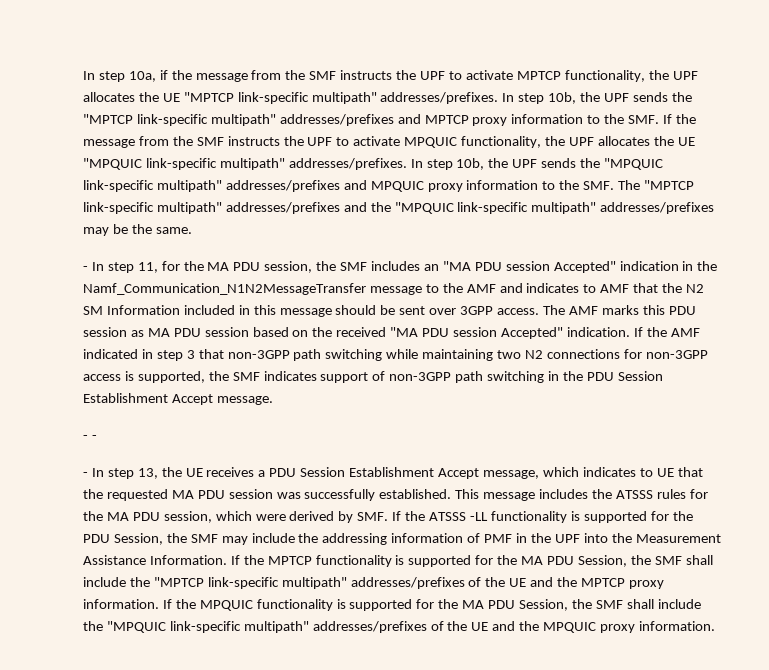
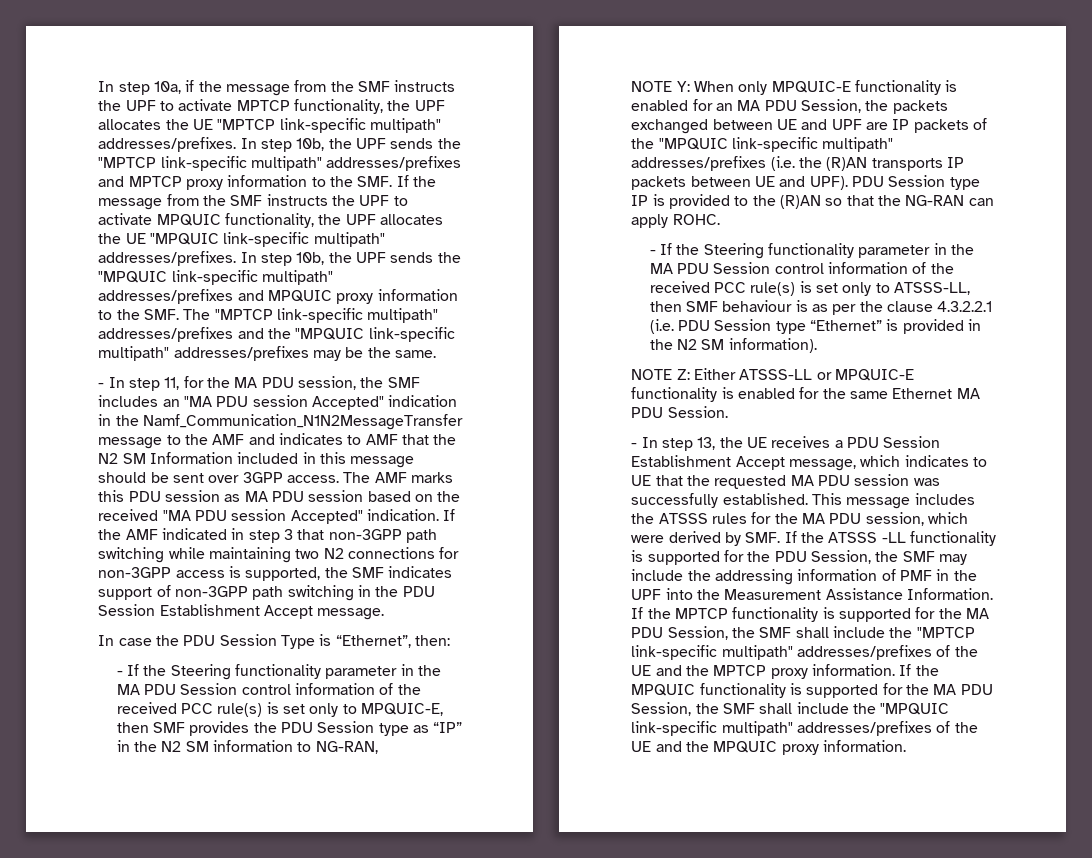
[82,435,97,440] - - -> [98,634,450,649] [116,664,441,680] [116,683,421,695] [116,702,443,717] [116,721,463,736] [116,740,378,754] [631,80,958,95] [631,99,948,114] [631,118,987,134] [631,137,894,152] [631,156,965,171] [631,175,980,190] [631,194,994,209] [631,214,720,228] [649,243,974,259] [649,262,954,274] [649,281,970,296] [649,300,993,315] [649,319,981,334] [649,338,817,353] [631,368,915,381] [631,387,980,402] [631,406,728,418] In case the PDU Session Type is “Ethernet”, then: // - If the Steering functionality parameter in the MA PDU Session control information of the received PCC rule(s) is set only to MPQUIC-E, then SMF provides the PDU Session type as “IP” in the N2 SM information to NG-RAN, // NOTE Y: When only MPQUIC-E functionality is enabled for an MA PDU Session, the packets exchanged between UE and UPF are IP packets of the "MPQUIC link-specific multipath" addresses/prefixes (i.e. the (R)AN transports IP packets between UE and UPF). PDU Session type IP is provided to the (R)AN so that the NG-RAN can apply ROHC. // - If the Steering functionality parameter in the MA PDU Session control information of the received PCC rule(s) is set only to ATSSS-LL, then SMF behaviour is as per the clause 4.3.2.2.1 (i.e. PDU Session type “Ethernet” is provided in the N2 SM information). // NOTE Z: Either ATSSS-LL or MPQUIC-E functionality is enabled for the same Ethernet MA PDU Session.

